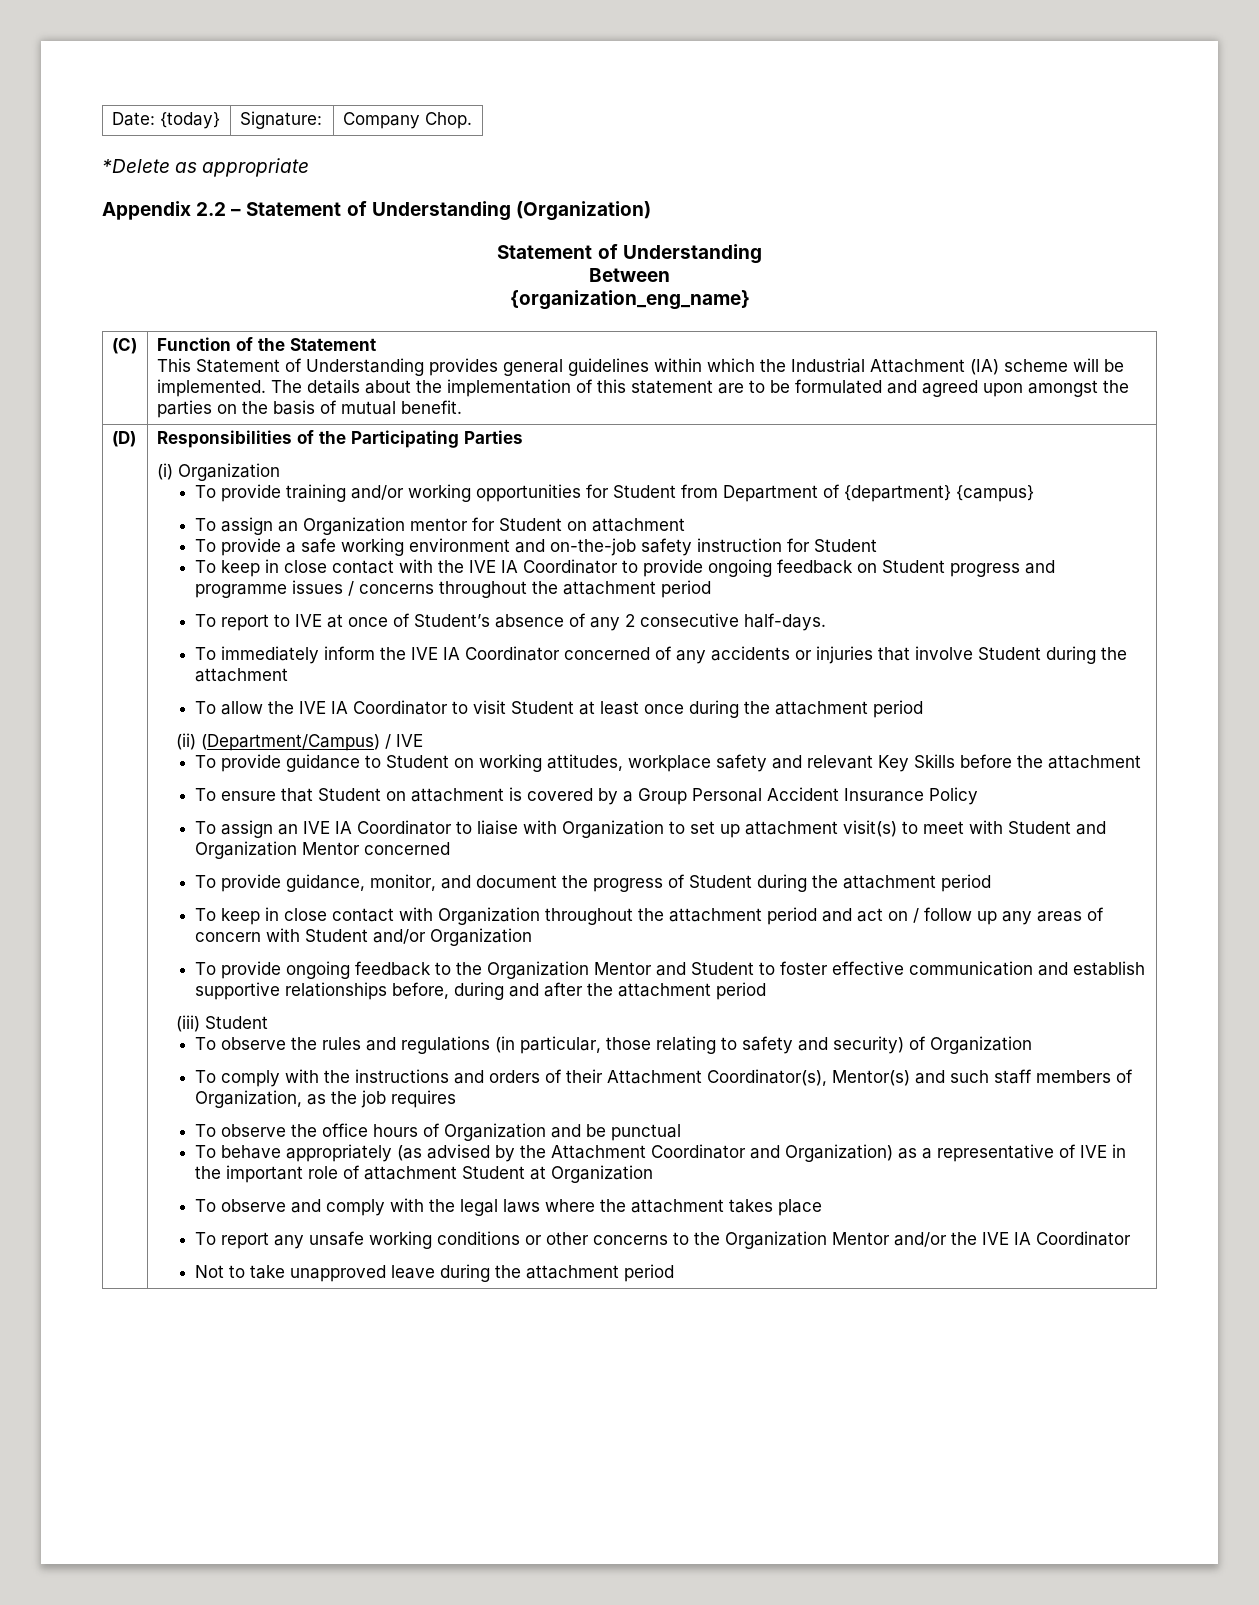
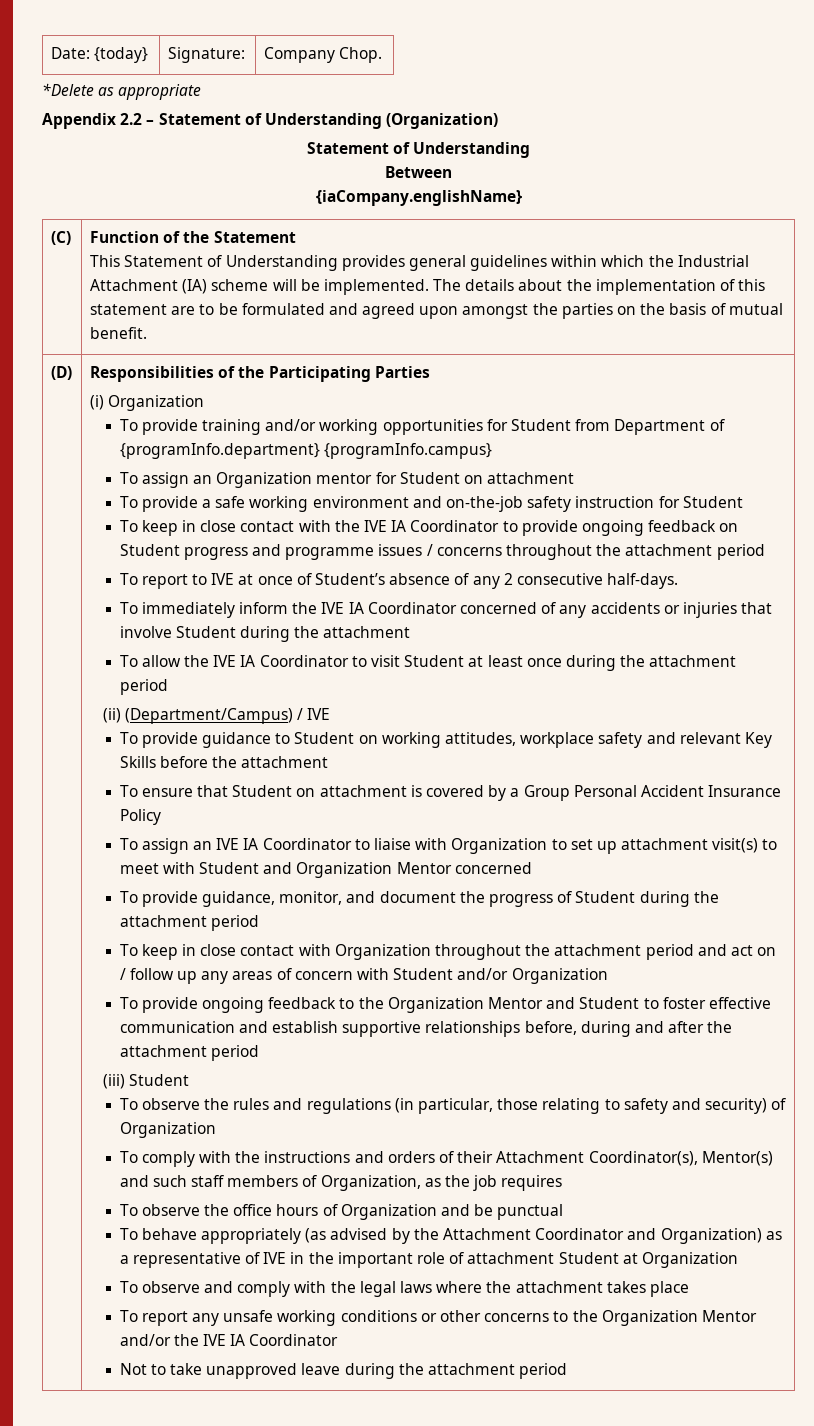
[509,290,750,310] {organization_eng_name} -> [315,190,522,206] {iaCompany.englishName}
[843,485,1034,502] {department} {campus} -> [119,443,492,459] {programInfo.department} {programInfo.campus}

